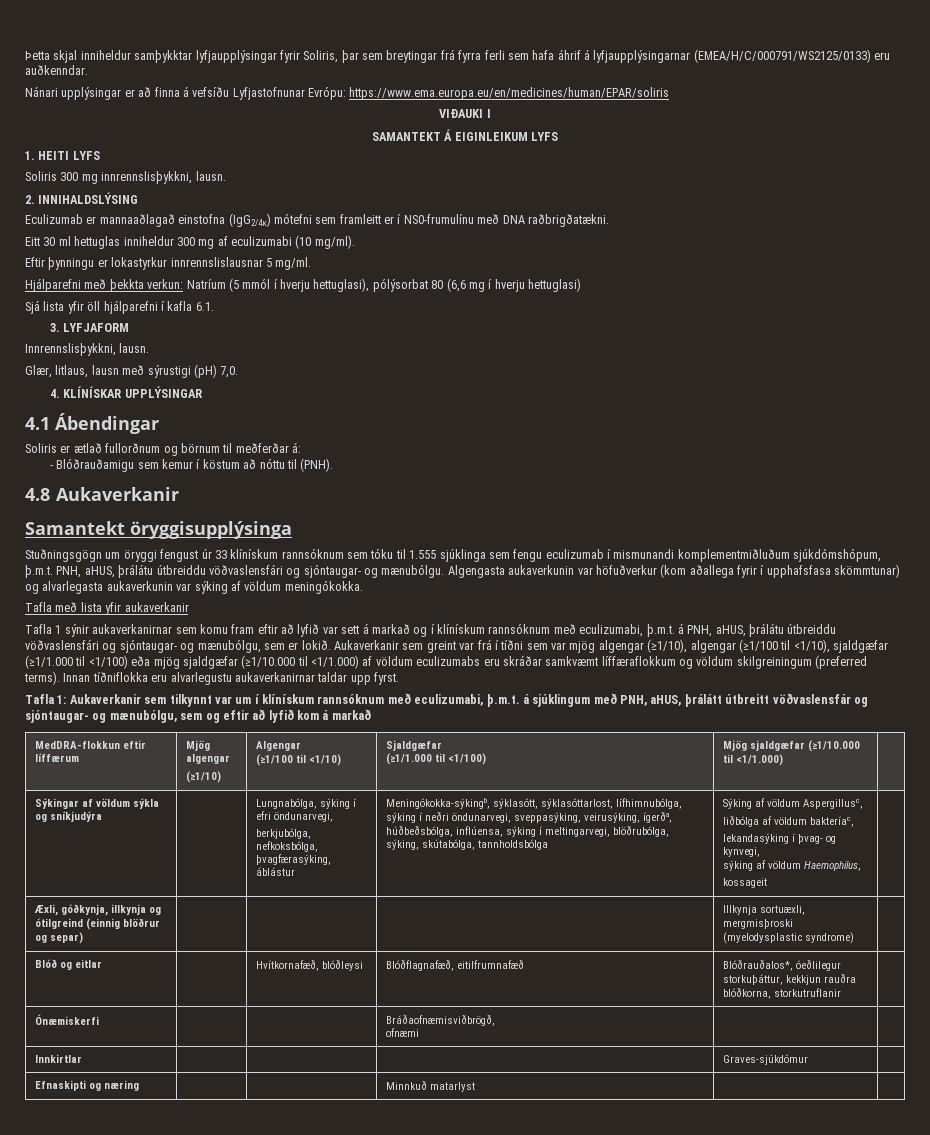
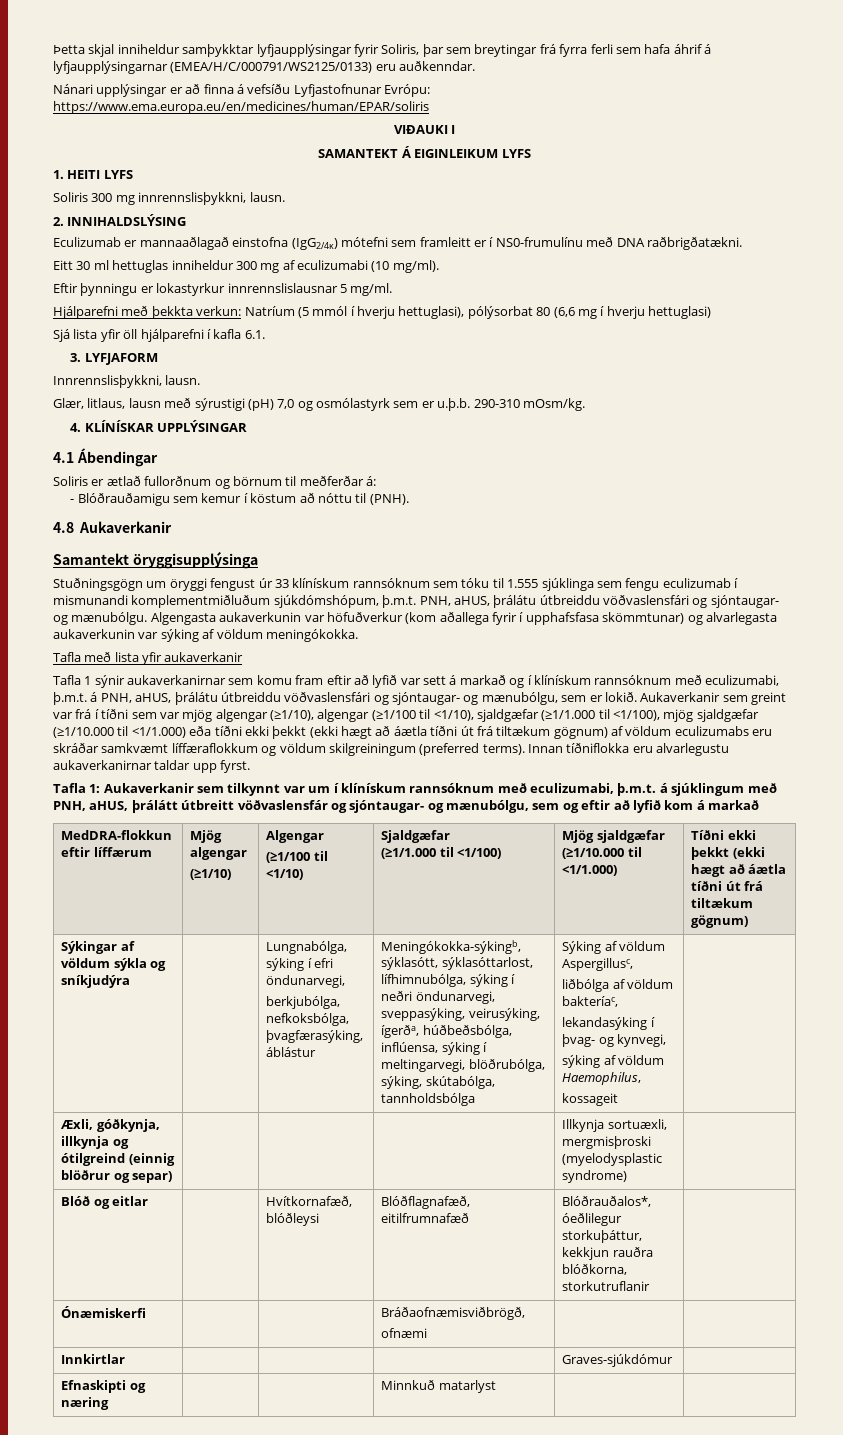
[220,366,239,378] 7,0. -> [277,398,585,411] 7,0 og osmólastyrk sem er u.þ.b. 290-310 mOsm/kg.
[88,655,151,669] <1/100) eða -> [613,710,660,721] <1/100),
(359, 662) none -> [189,726,608,739] eða tíðni ekki þekkt (ekki hægt að áætla tíðni út frá tiltækum gögnum)
(783, 760) none -> [691,830,756,840] [691,847,765,860] [691,864,787,877] [691,881,764,891] [691,898,754,908] [691,915,749,928] Tíðni ekki þekkt (ekki hægt að áætla tíðni út frá tiltækum gögnum)

